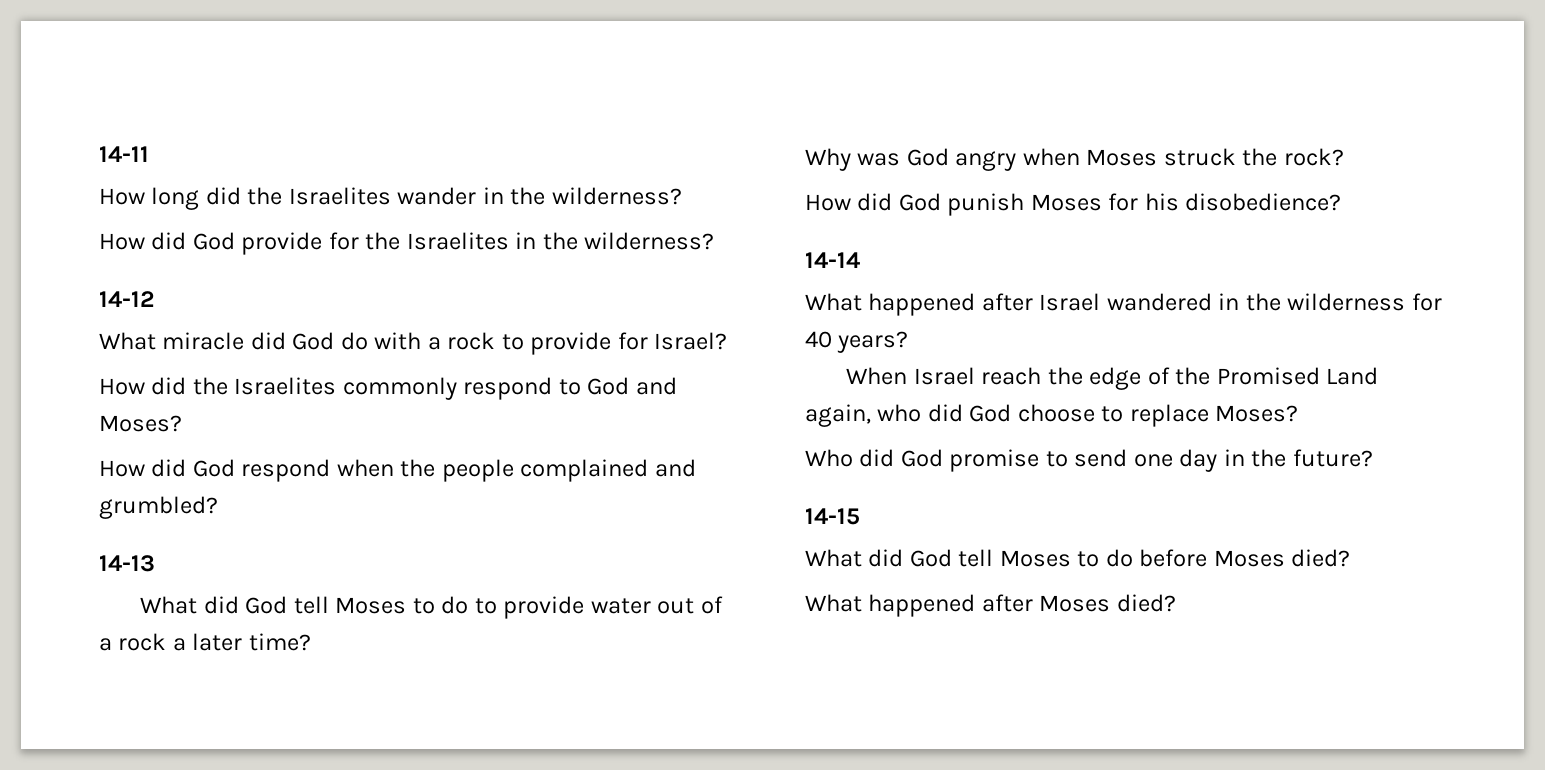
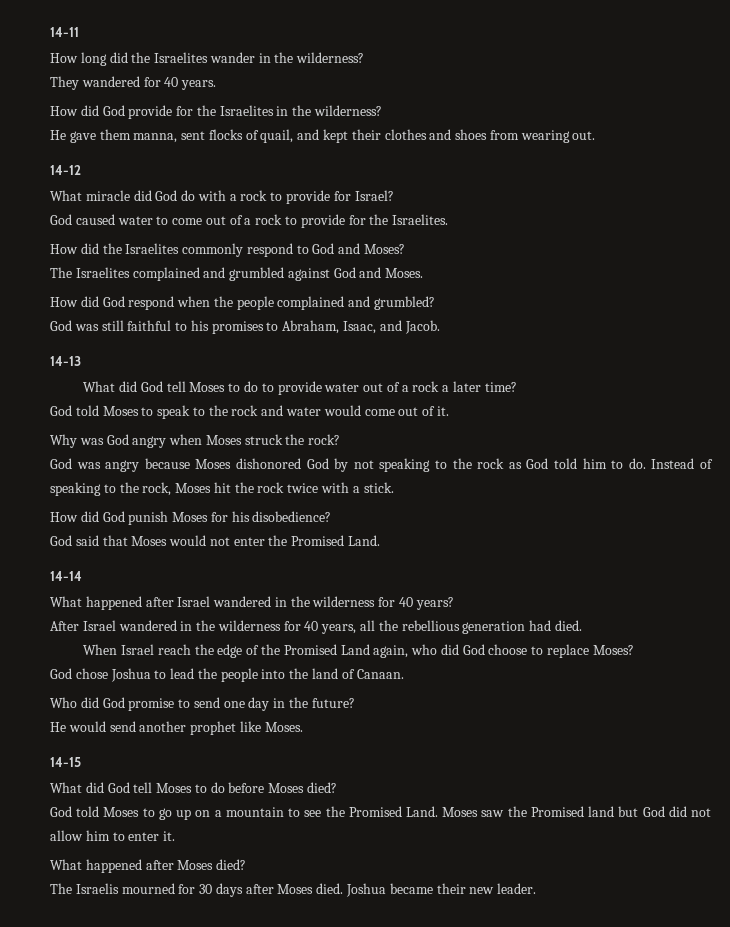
(682, 196) none -> [50,76,217,90] // They wandered for 40 years.
(715, 241) none -> [50,129,596,143] // He gave them manna, sent flocks of quail, and kept their clothes and shoes from wearing out.
(728, 341) none -> [50,214,449,228] // God caused water to come out of a rock to provide for the Israelites.
(182, 423) none -> [50,267,424,281] // The Israelites complained and grumbled against God and Moses.
(218, 507) none -> [50,320,440,334] // God was still faithful to his promises to Abraham, Isaac, and Jacob.
(311, 642) none -> [50,405,449,419] // God told Moses to speak to the rock and water would come out of it.
(1344, 157) none -> [50,458,714,472] [50,482,394,496] // God was angry because Moses dishonored God by not speaking to the rock as God told him to do. Instead of speaking to the rock, Moses hit the rock twice with a stick.
(1342, 202) none -> [50,535,381,546] // God said that Moses would not enter the Promised Land.
(909, 342) none -> [50,620,582,634] // After Israel wandered in the wilderness for 40 years, all the rebellious generation had died.
(1299, 413) none -> [50,668,404,682] // God chose Joshua to lead the people into the land of Canaan.
(1373, 458) none -> [50,721,303,735] // He would send another prophet like Moses.
(1351, 558) none -> [50,806,712,820] [50,830,176,841] // God told Moses to go up on a mountain to see the Promised Land. Moses saw the Promised land but God did not allow him to enter it.
(1176, 603) none -> [50,883,537,897] // The Israelis mourned for 30 days after Moses died. Joshua became their new leader.

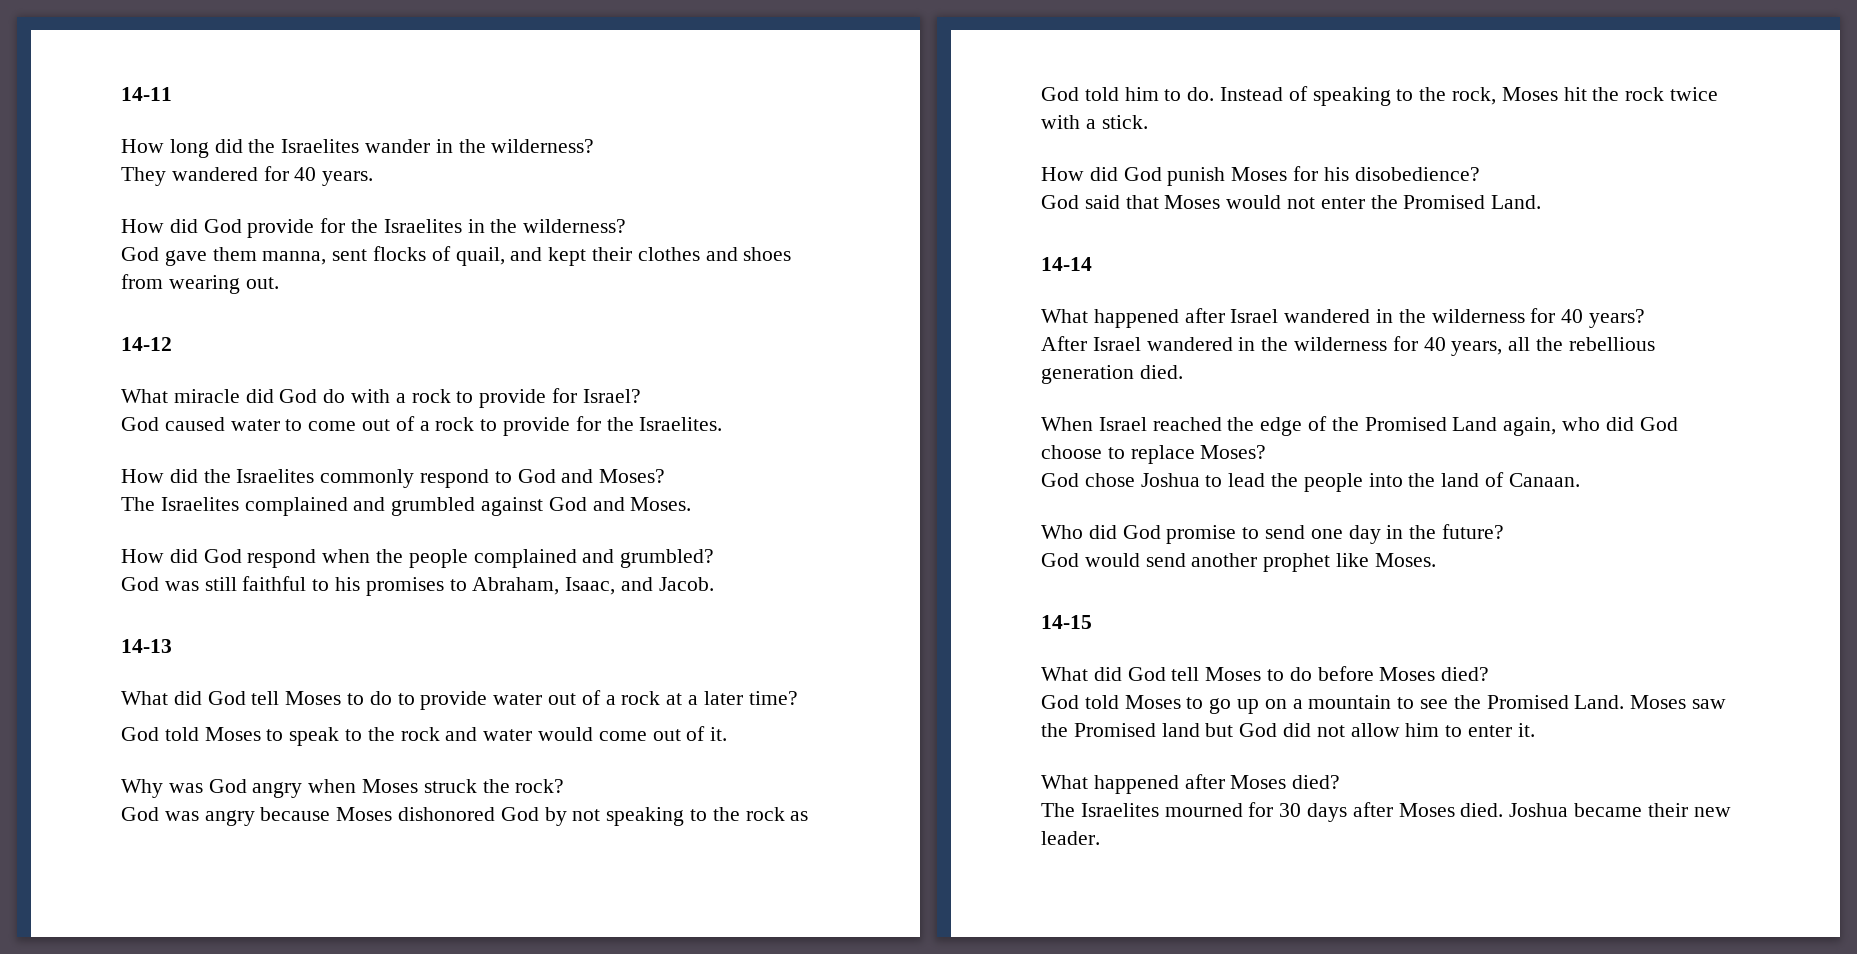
[50,130,66,140] He -> [121,247,159,261] God
(440, 386) none -> [666,693,683,705] at
[529,620,552,631] had -> (1134, 374) none
[157,644,191,655] reach -> [1152,417,1222,431] reached
[50,722,66,732] He -> [1041,553,1079,567] God
[75,883,119,894] Israelis -> [1080,803,1159,817] Israelites

